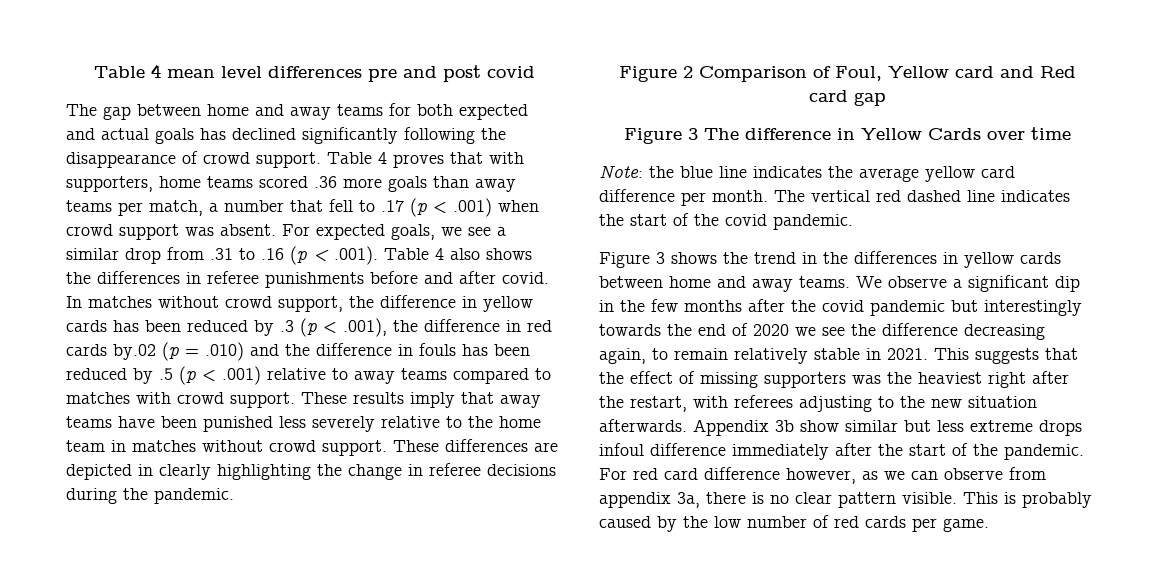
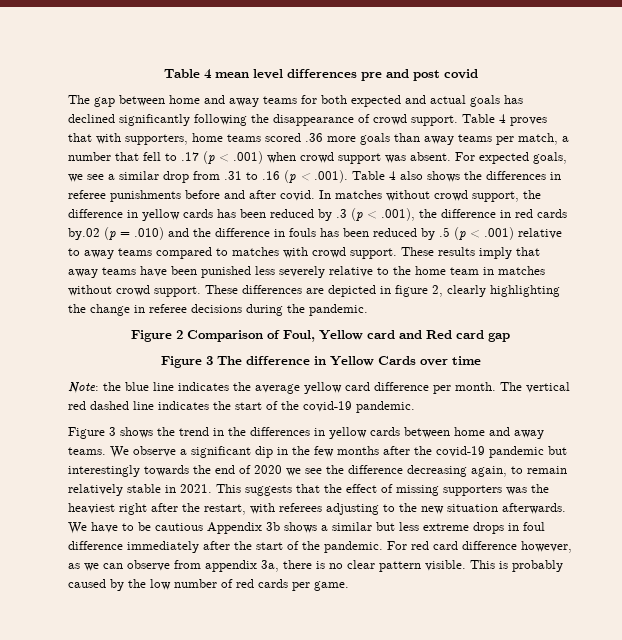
(153, 470) none -> [395,285,443,297] figure 2,
[725,214,767,226] covid -> [303,401,352,412] covid-19
[822,300,864,312] covid -> [436,446,485,457] covid-19
[693,419,839,436] Appendix 3b show -> [68,522,328,534] We have to be cautious Appendix 3b shows a
[599,443,644,456] infoul -> [508,522,545,531] in foul

